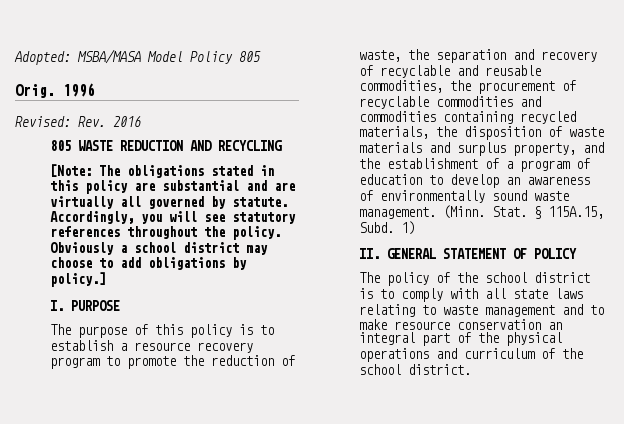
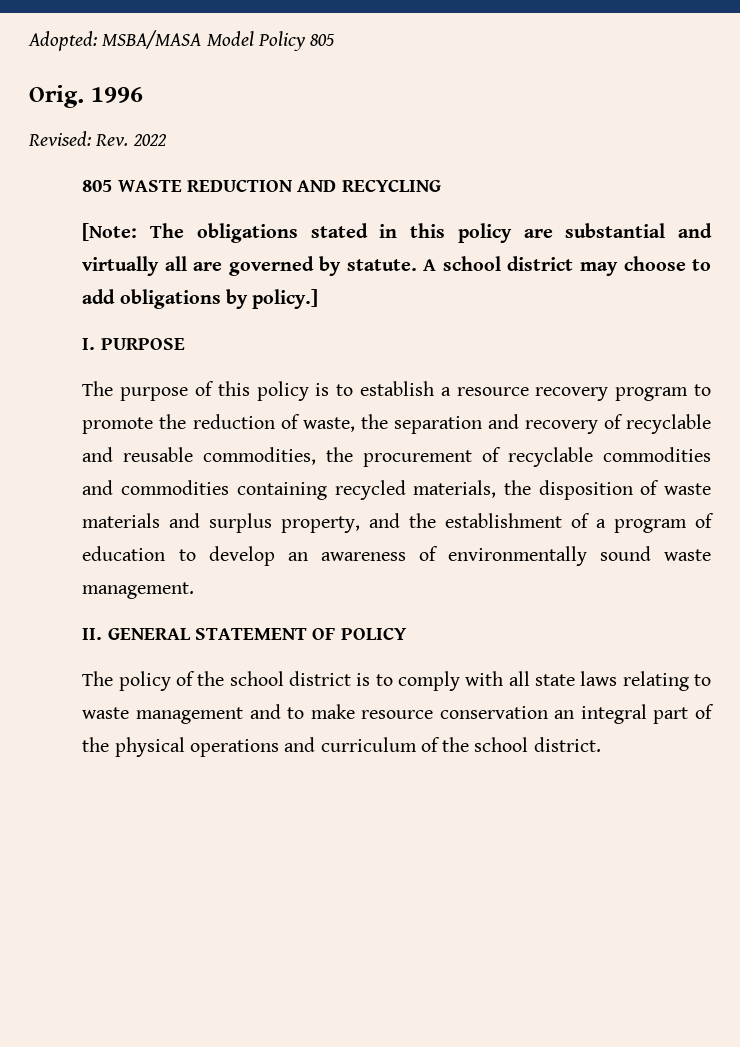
[113,115,141,127] 2016 -> [132,134,166,146] 2022
[273,182,295,191] are -> (712, 230) none
(141, 201) none -> [193,262,223,271] are
[49,211,296,224] [49,226,281,240] [49,242,127,255] Accordingly, you will see statutory references throughout the policy. Obviously a -> [423,259,437,271] A
[442,205,604,219] [358,221,415,235] (Minn. Stat. § 115A.15, Subd. 1) -> (195, 590) none

